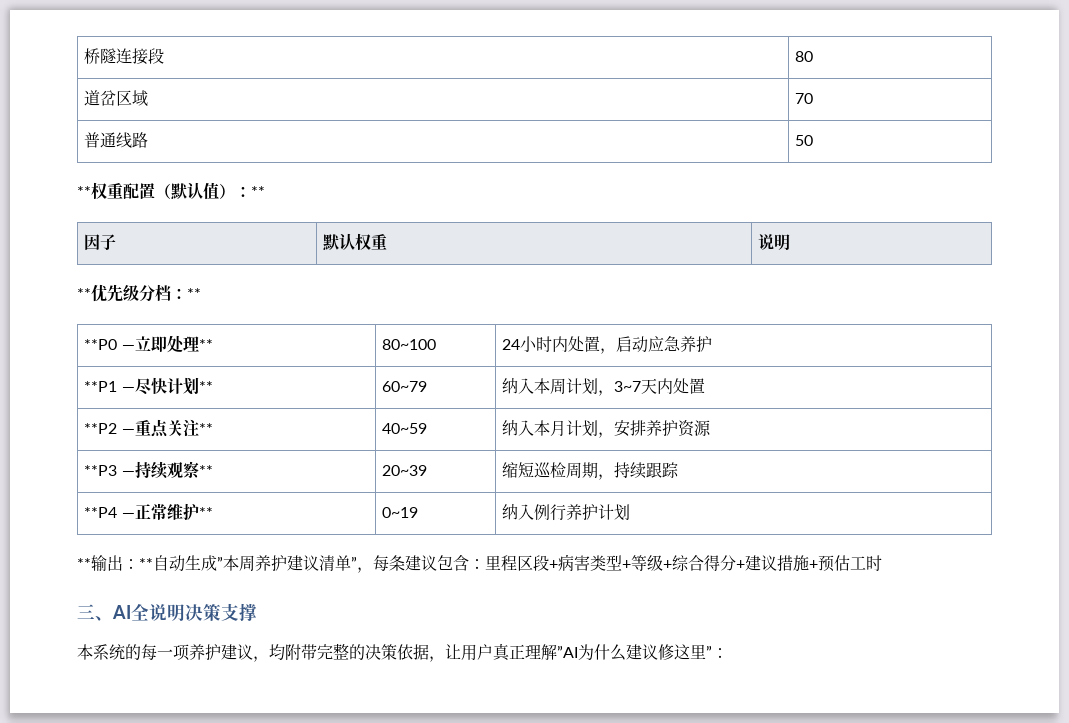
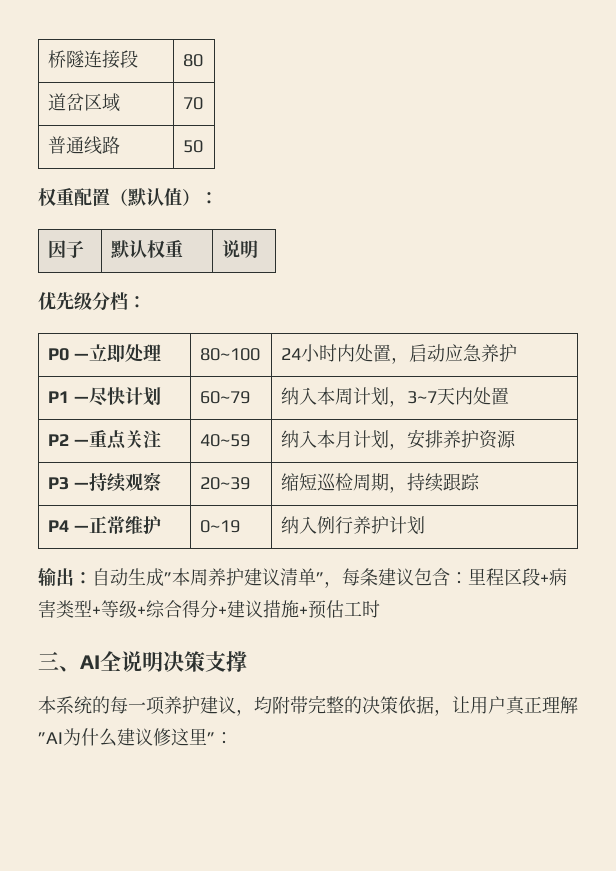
[77,186,91,197] ** -> (203, 146) none
[251,186,265,197] ** -> (218, 198) none
[77,288,91,299] ** -> (258, 249) none
[187,288,201,299] [84,339,118,350] ** // **P0 -> [47,348,69,361] // P0
[198,339,213,350] ** -> (161, 352) none
[84,381,118,392] **P1 -> [47,391,69,403] P1
[198,381,213,392] ** -> (161, 396) none
[84,423,118,434] **P2 -> [47,434,69,446] P2
[198,423,213,434] ** -> (161, 439) none
[84,465,118,476] **P3 -> [47,477,69,490] P3
[198,465,213,476] ** -> (161, 482) none
[84,507,118,518] **P4 -> [47,520,69,532] P4
[198,507,213,518] ** -> (161, 524) none
[77,555,153,571] **输出：** -> [38,567,92,586] 输出：

